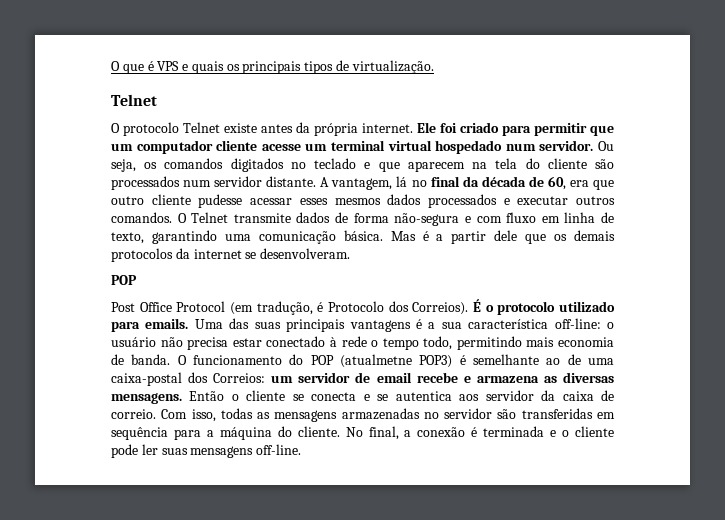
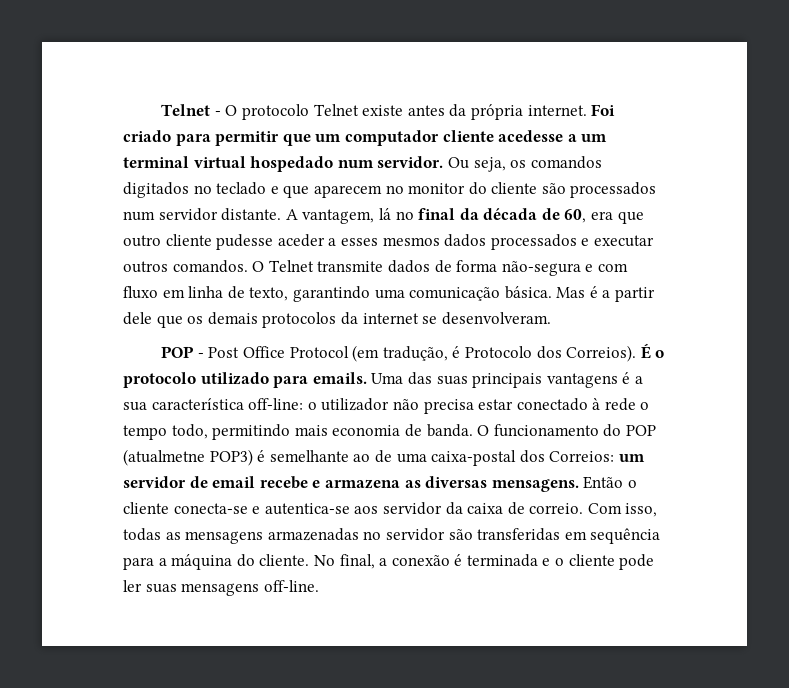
[111,60,434,74] [111,94,157,106] O que é VPS e quais os principais tipos de virtualização. // Telnet // -> [161,104,221,116] Telnet -
[417,122,457,133] Ele foi -> [591,104,616,116] Foi
[261,144,301,151] acesse -> [498,130,577,142] acedesse a
[472,158,518,169] na tela -> [385,183,466,194] no monitor
[250,198,293,205] acessar -> [277,234,337,247] aceder a
(137, 280) // -> [197,353,204,358] -
[111,337,156,347] usuário -> [321,398,390,411] utilizador
[292,391,452,401] se conecta e se autentica -> [173,503,350,515] conecta-se e autentica-se

